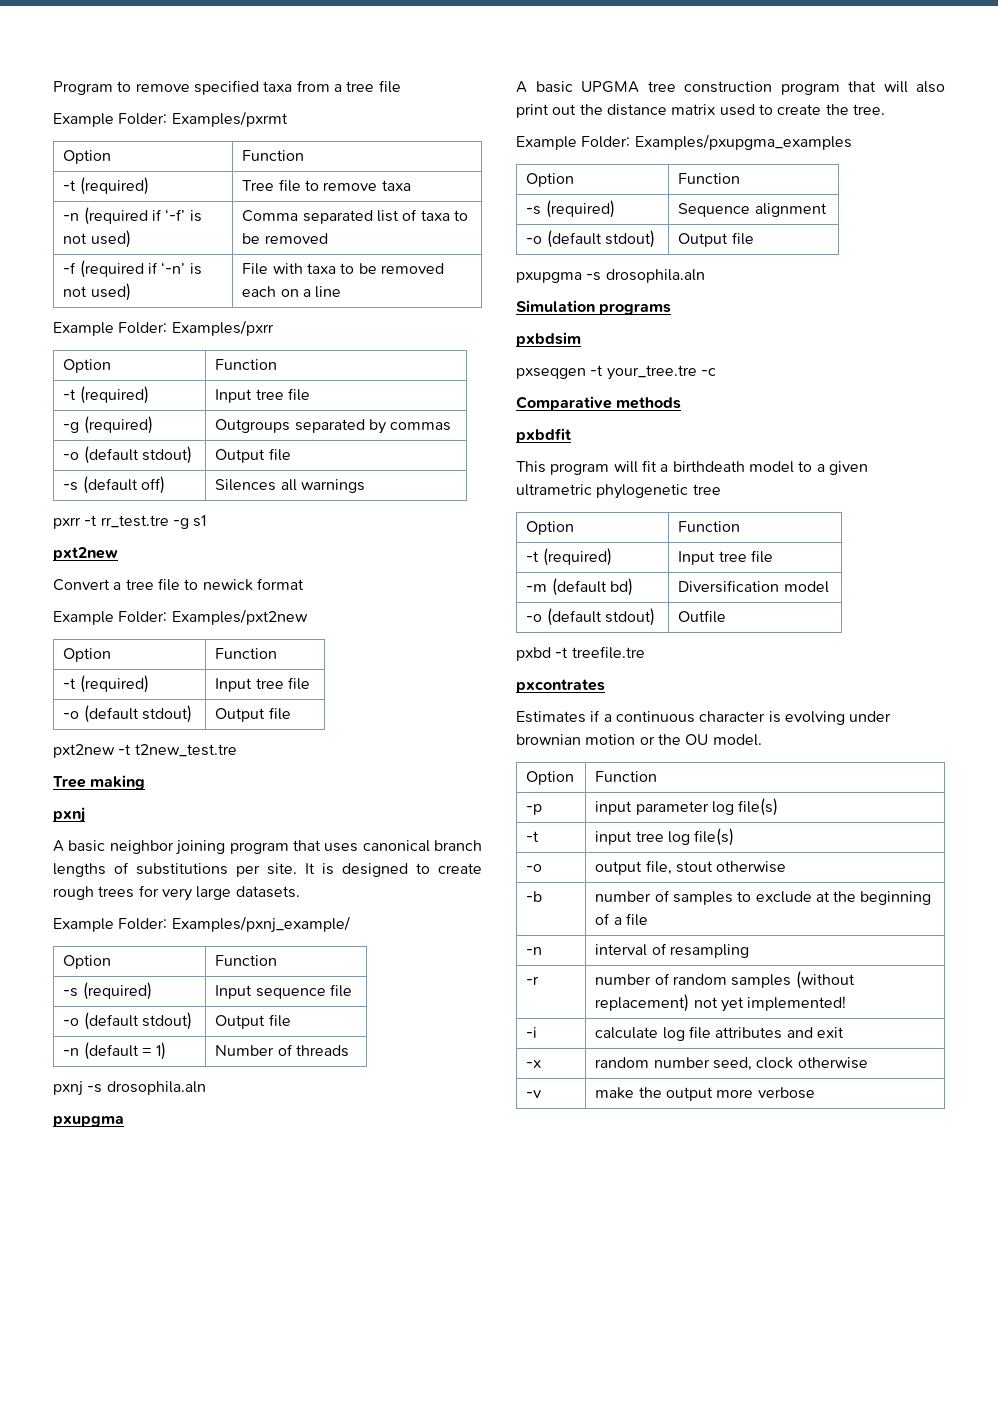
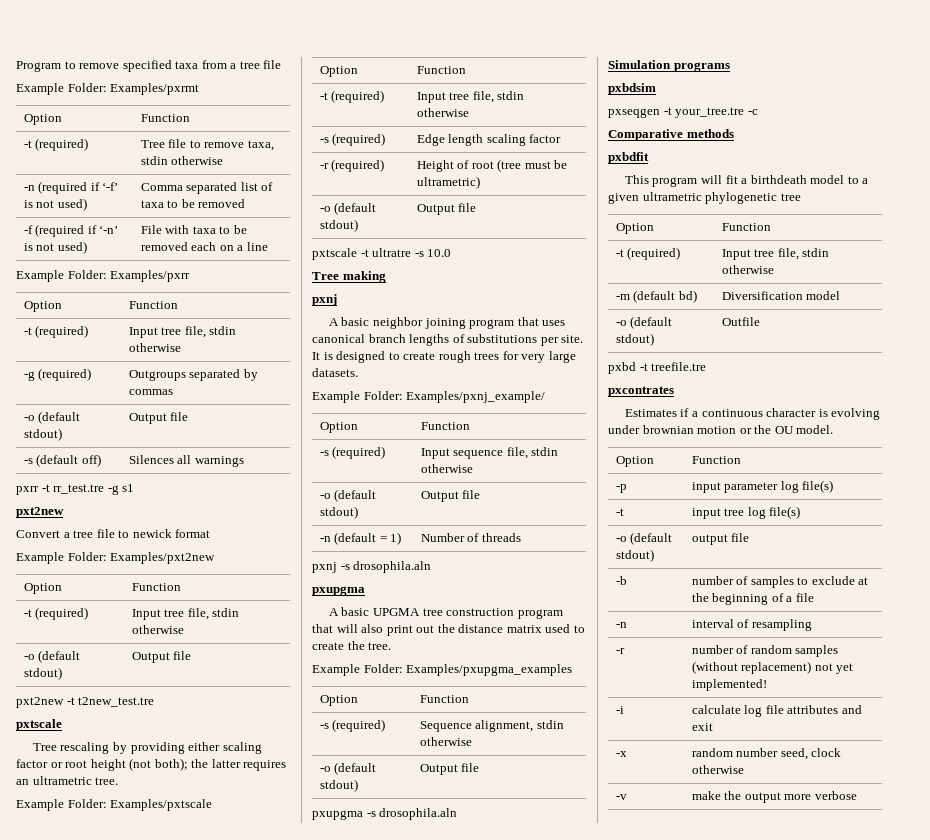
[381,180,411,191] taxa -> [247,140,274,151] [140,156,224,165] taxa, stdin otherwise
[287,388,310,401] file -> [184,326,237,338] [128,343,181,352] file, stdin otherwise
[287,677,310,690] file -> [187,608,240,620] [131,625,184,634] file, stdin otherwise
(237, 750) none -> [16,719,62,731] [32,742,262,754] [16,758,287,771] [16,776,119,785] [16,799,213,811] [319,66,358,77] [416,66,466,74] [319,90,385,103] [416,91,525,103] [416,108,469,117] [319,133,386,146] [416,134,562,146] [319,159,385,172] [416,159,568,172] [416,176,480,189] [319,202,377,215] [319,219,358,232] [416,203,477,215] [312,248,452,260] // pxtscale // Tree rescaling by providing either scaling factor or root height (not both); the latter requires an ultrametric tree. // Example Folder: Examples/pxtscale // Option | Function // -t (required) | Input tree file, stdin otherwise // -s (required) | Edge length scaling factor // -r (required) | Height of root (tree must be ultrametric) // -o (default stdout) | Output file // pxtscale -t ultratre -s 10.0
[329,984,352,997] file -> [506,447,559,459] [420,464,473,473] file, stdin otherwise
[754,203,827,217] alignment -> [475,720,564,732] [419,737,472,746] alignment, stdin otherwise
[750,550,773,563] file -> [777,248,830,260] [721,265,774,274] file, stdin otherwise
[595,860,787,875] | output file, stout otherwise -> [630,532,673,545] [615,549,654,562] [691,533,750,545] (default stdout) | output file

